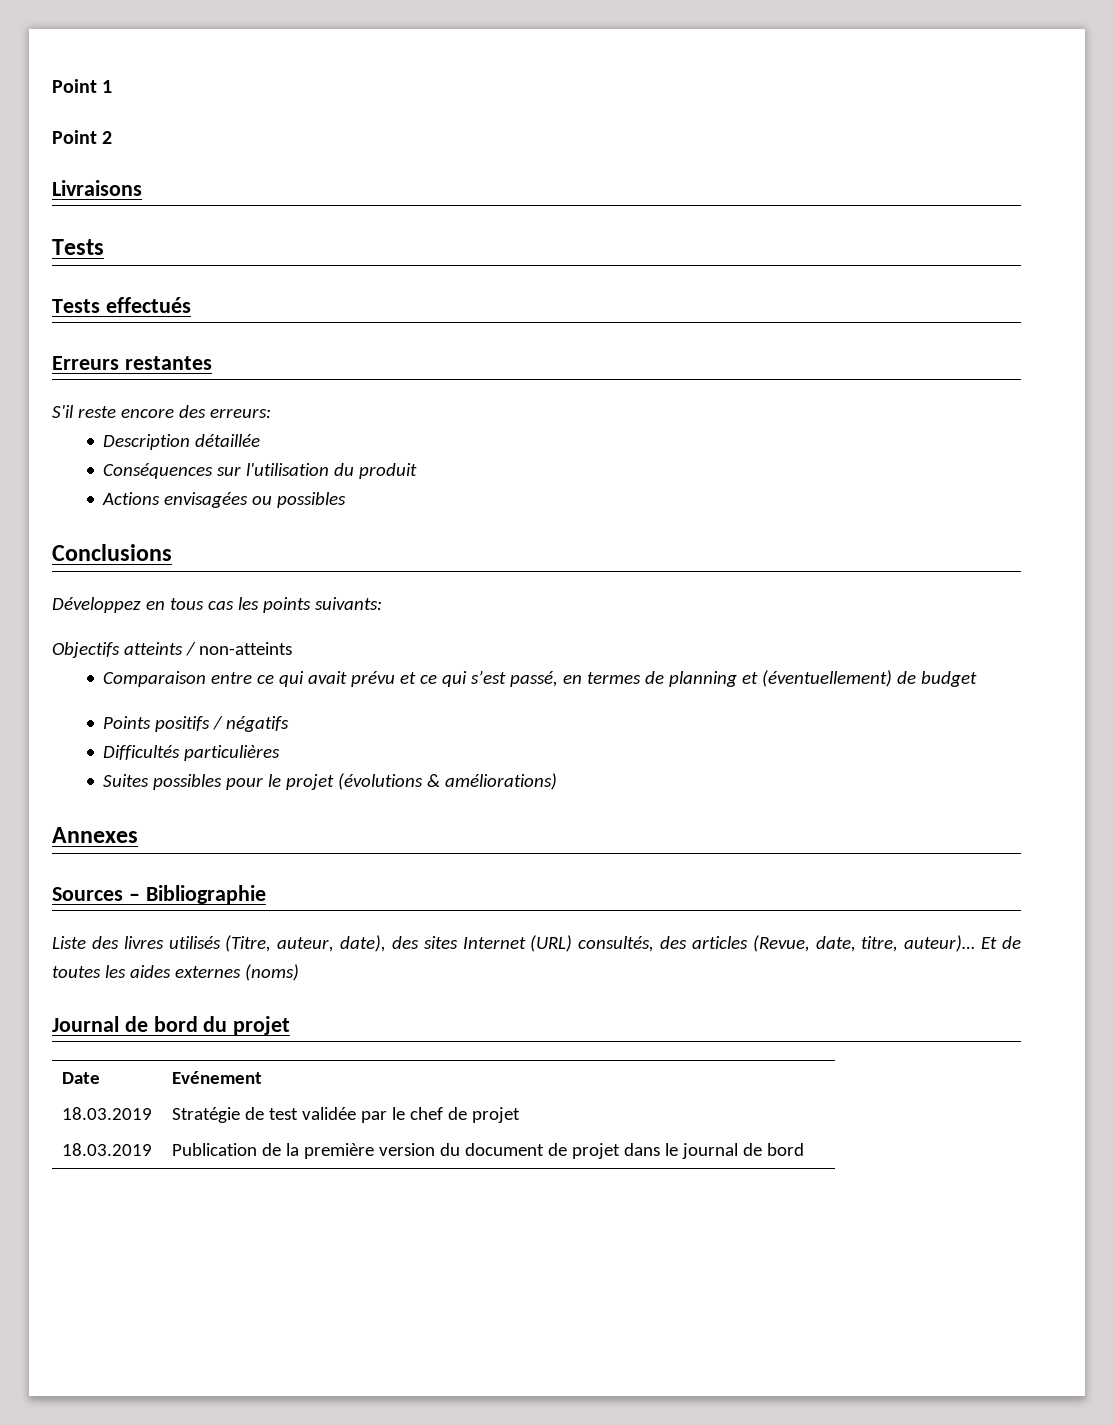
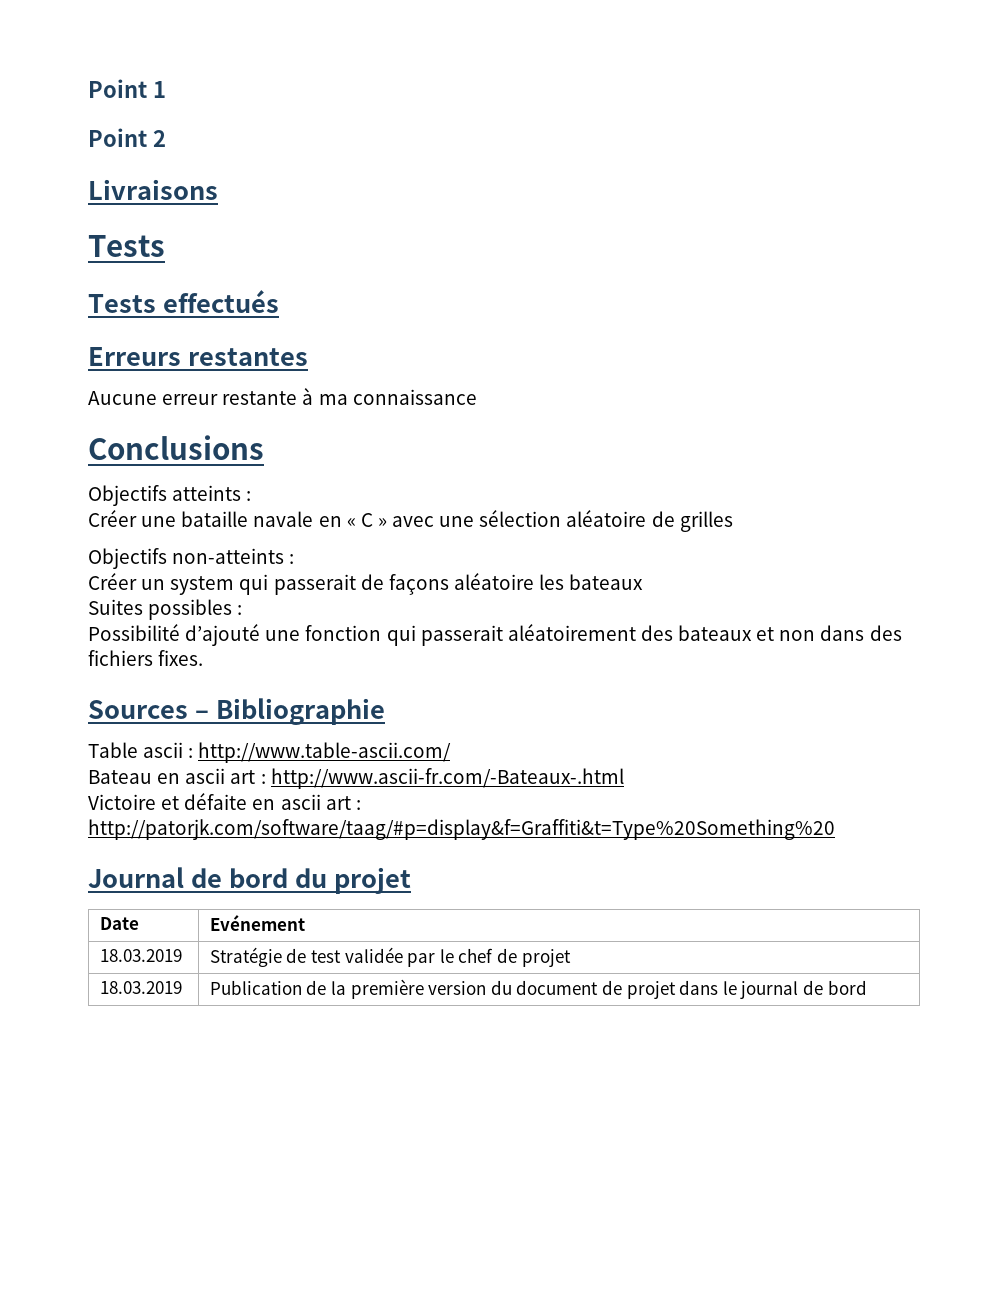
[52,405,271,418] [103,434,261,450] [103,463,418,479] [102,492,347,508] [52,544,172,561] [52,597,382,613] [52,642,196,658] S'il reste encore des erreurs: // Description détaillée // Conséquences sur l'utilisation du produit // Actions envisagées ou possibles // Conclusions // Développez en tous cas les points suivants: // Objectifs atteints / -> [88,388,477,405] [88,435,264,460] [88,485,252,506] [88,510,733,532] [88,548,167,569] Aucune erreur restante à ma connaissance // Conclusions // Objectifs atteints : // Créer une bataille navale en « C » avec une sélection aléatoire de grilles // Objectifs
[103,670,978,687] [103,716,290,732] [103,745,281,761] [103,773,558,790] [52,827,138,843] [52,885,266,904] [52,935,1022,952] [52,964,299,981] // Comparaison entre ce qui avait prévu et ce qui s’est passé, en termes de planning et (éventuellement) de budget // Points positifs / négatifs // Difficultés particulières // Suites possibles pour le projet (évolutions & améliorations) // Annexes // Sources – Bibliographie // Liste des livres utilisés (Titre, auteur, date), des sites Internet (URL) consultés, des articles (Revue, date, titre, auteur)… Et de toutes les aides externes (noms) -> [289,554,295,564] [88,573,644,595] [88,599,243,620] [88,624,902,646] [88,650,204,666] [88,698,385,725] [88,742,452,763] [88,768,624,789] [88,793,361,810] [88,819,835,840] : // Créer un system qui passerait de façons aléatoire les bateaux // Suites possibles : // Possibilité d’ajouté une fonction qui passerait aléatoirement des bateaux et non dans des fichiers fixes. // Sources – Bibliographie // Table ascii : http://www.table-ascii.com/ // Bateau en ascii art : http://www.ascii-fr.com/-Bateaux-.html // Victoire et défaite en ascii art : http://patorjk.com/software/taag/#p=display&f=Graffiti&t=Type%20Something%20

